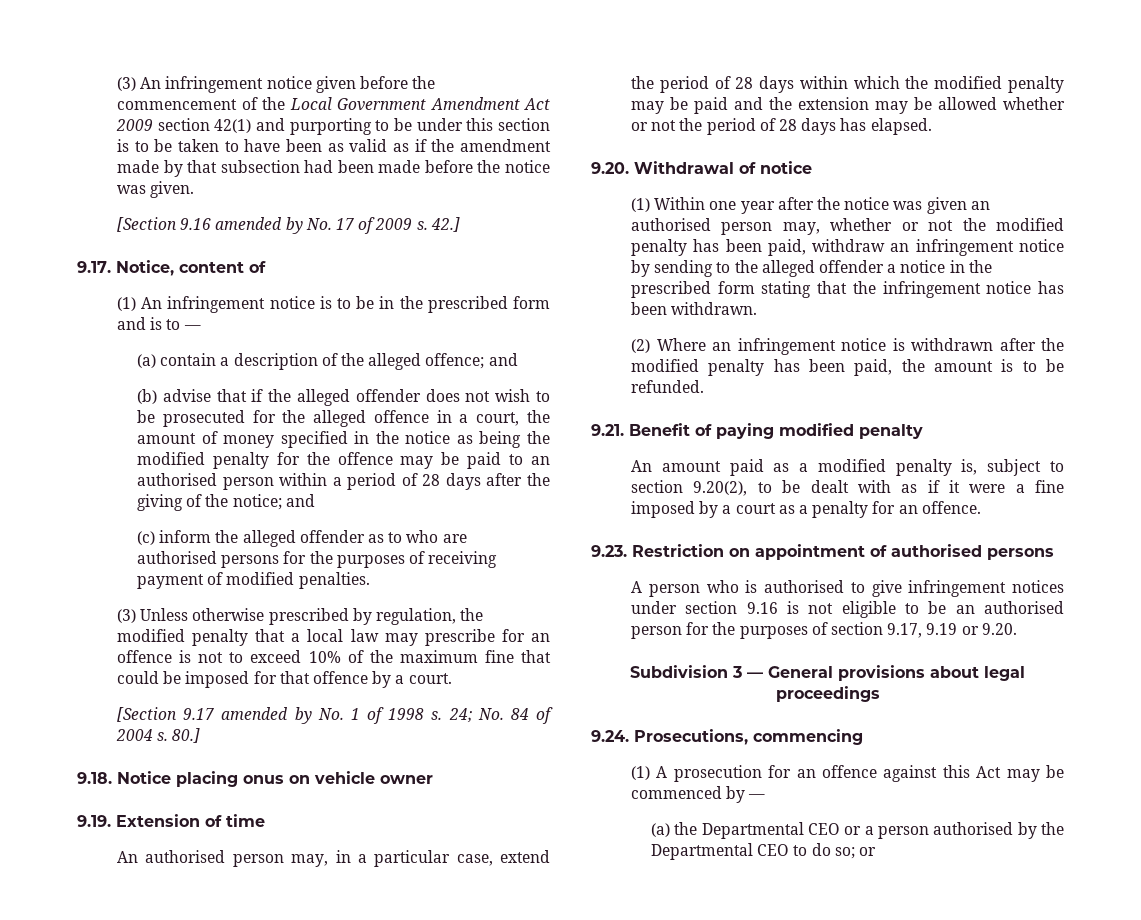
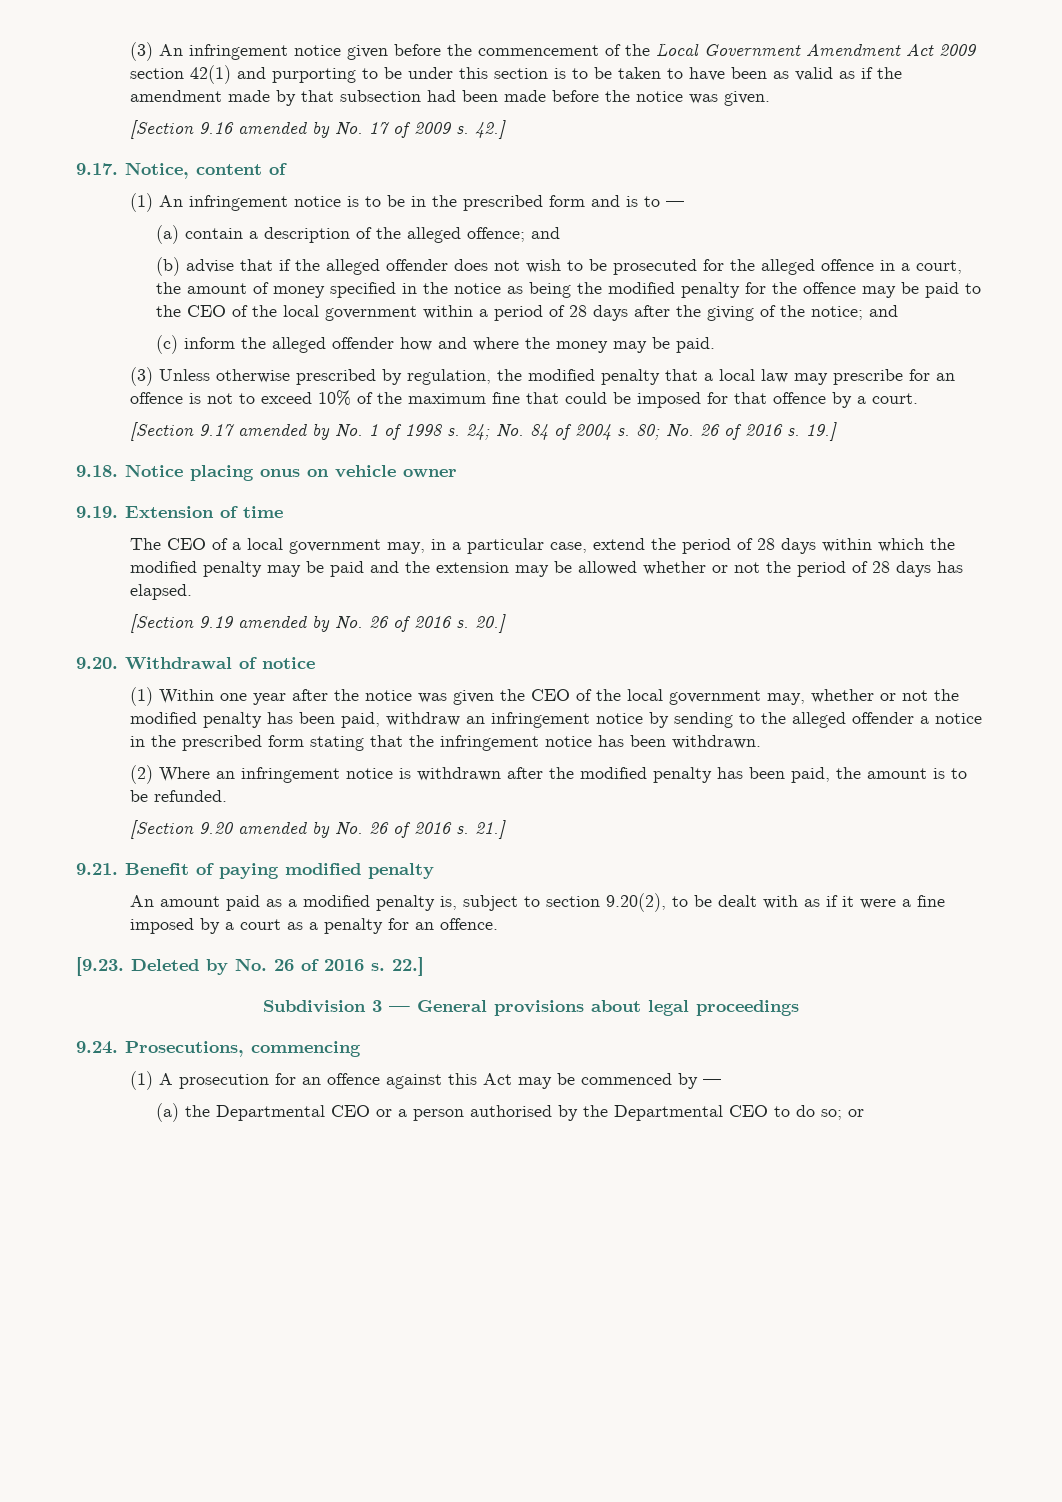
[531,456,551,465] [137,473,274,490] an authorised person -> [156,305,418,321] the CEO of the local government
[368,530,467,543] [137,551,498,568] [137,572,370,589] as to who are authorised persons for the purposes of receiving payment of modified penalties. -> [400,337,716,353] how and where the money may be paid.
[172,728,201,743] 80.] -> [635,422,837,441] 80; No. 26 of 2016 s. 19.]
[117,850,284,867] An authorised person -> [129,538,381,554] The CEO of a local government
(932, 126) none -> [129,614,506,633] // [Section 9.19 amended by No. 26 of 2016 s. 20.]
[970,201,990,210] [631,218,773,235] an authorised person -> [499,689,761,705] the CEO of the local government
(705, 386) none -> [129,820,506,839] // [Section 9.20 amended by No. 26 of 2016 s. 21.]
[591,544,1054,560] [631,580,1064,597] [631,601,1064,618] [631,622,1017,639] 9.23. Restriction on appointment of authorised persons // A person who is authorised to give infringement notices under section 9.16 is not eligible to be an authorised person for the purposes of section 9.17, 9.19 or 9.20. -> [76,957,424,976] [9.23. Deleted by No. 26 of 2016 s. 22.]

